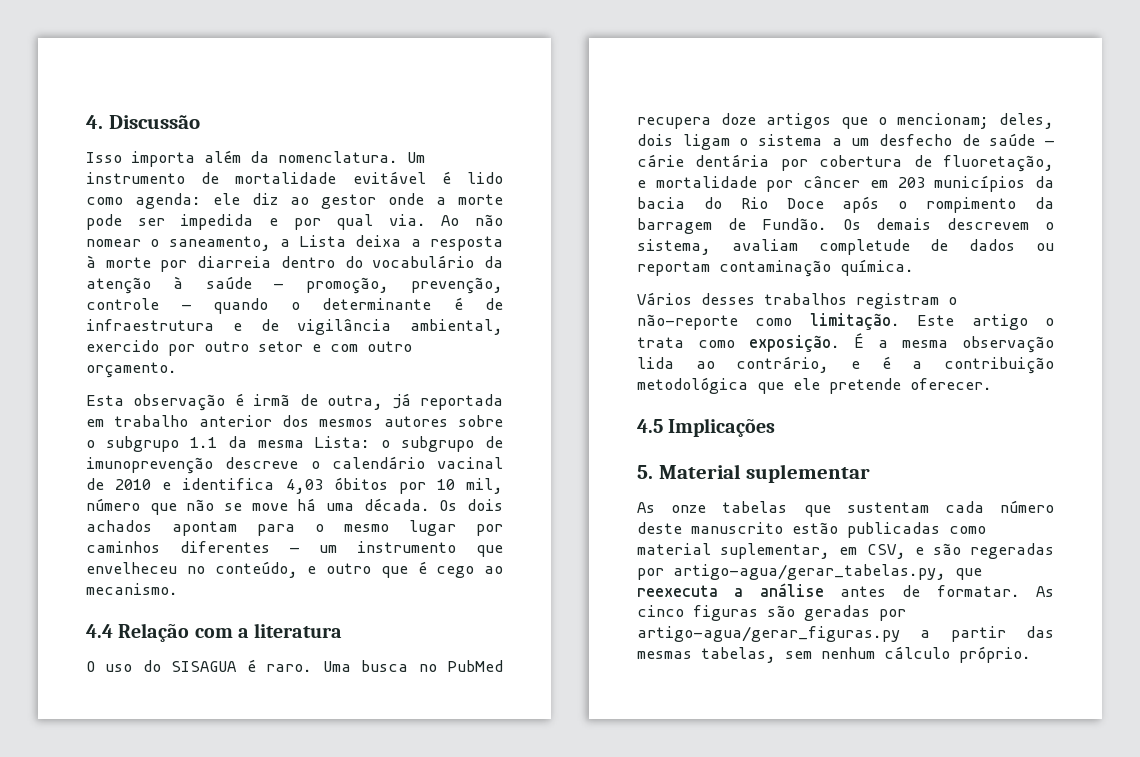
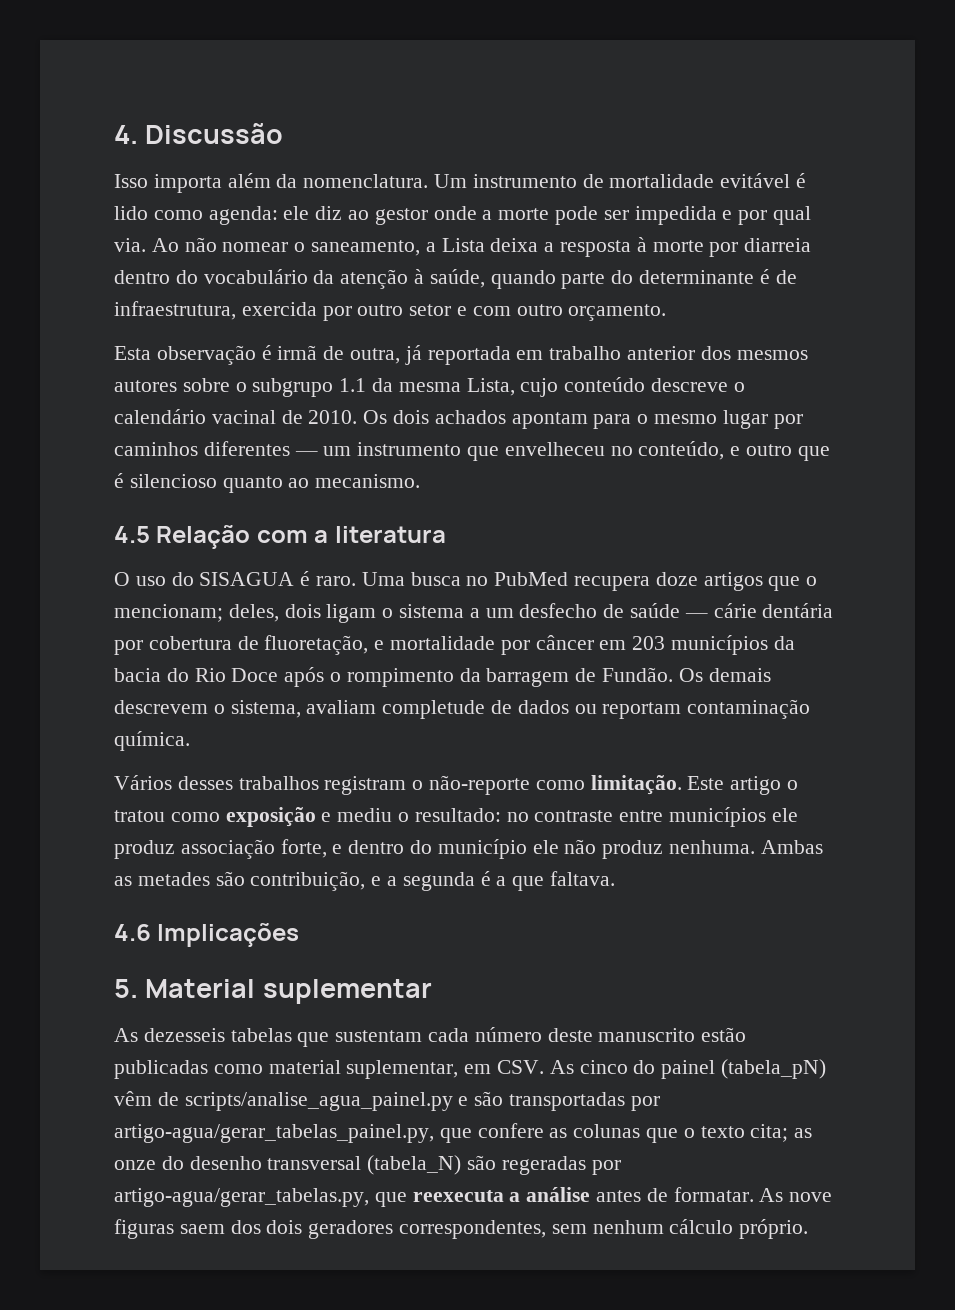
[205,276,503,294] [86,297,503,314] [86,319,503,335] [86,340,159,352] saúde — promoção, prevenção, controle — quando o determinante é de infraestrutura e de vigilância ambiental, exercido -> [429,269,797,289] [114,301,317,320] saúde, quando parte do determinante é de infraestrutura, exercida
[314,436,503,452] [86,457,213,474] Lista: o subgrupo de imunoprevenção -> [466,377,646,397] Lista, cujo conteúdo
[115,477,503,494] [86,498,430,515] 2010 e identifica 4,03 óbitos por 10 mil, número que não se move há uma década. -> [308,410,358,424] 2010.
[436,566,475,578] cego -> [129,474,283,493] silencioso quanto
[86,624,113,638] 4.4 -> [114,526,150,543] 4.5
[637,333,1054,353] [637,356,1054,374] [637,377,992,394] [637,419,663,433] trata como exposição. É a mesma observação lida ao contrário, e é a contribuição metodológica que ele pretende oferecer. // 4.5 -> [114,807,798,827] [114,839,823,859] [114,871,616,891] [114,924,151,941] tratou como exposição e mediu o resultado: no contraste entre municípios ele produz associação forte, e dentro do município ele não produz nenhuma. Ambas as metades são contribuição, e a segunda é a que faltava. // 4.6
[671,505,707,513] onze -> [143,1028,225,1042] dezesseis
[866,544,924,559] CSV, e -> [497,1059,827,1079] [114,1091,660,1111] [114,1123,813,1143] [114,1155,462,1175] CSV. As cinco do painel (tabela_pN) vêm de scripts/analise_agua_painel.py e são transportadas por artigo-agua/gerar_tabelas_painel.py, que confere as colunas que o texto cita; as onze do desenho transversal (tabela_N)
[637,605,906,621] [637,626,1054,642] [637,647,776,663] cinco figuras são geradas por artigo-agua/gerar_figuras.py a partir das mesmas tabelas, -> [789,1192,833,1202] [114,1219,547,1239] nove figuras saem dos dois geradores correspondentes,

